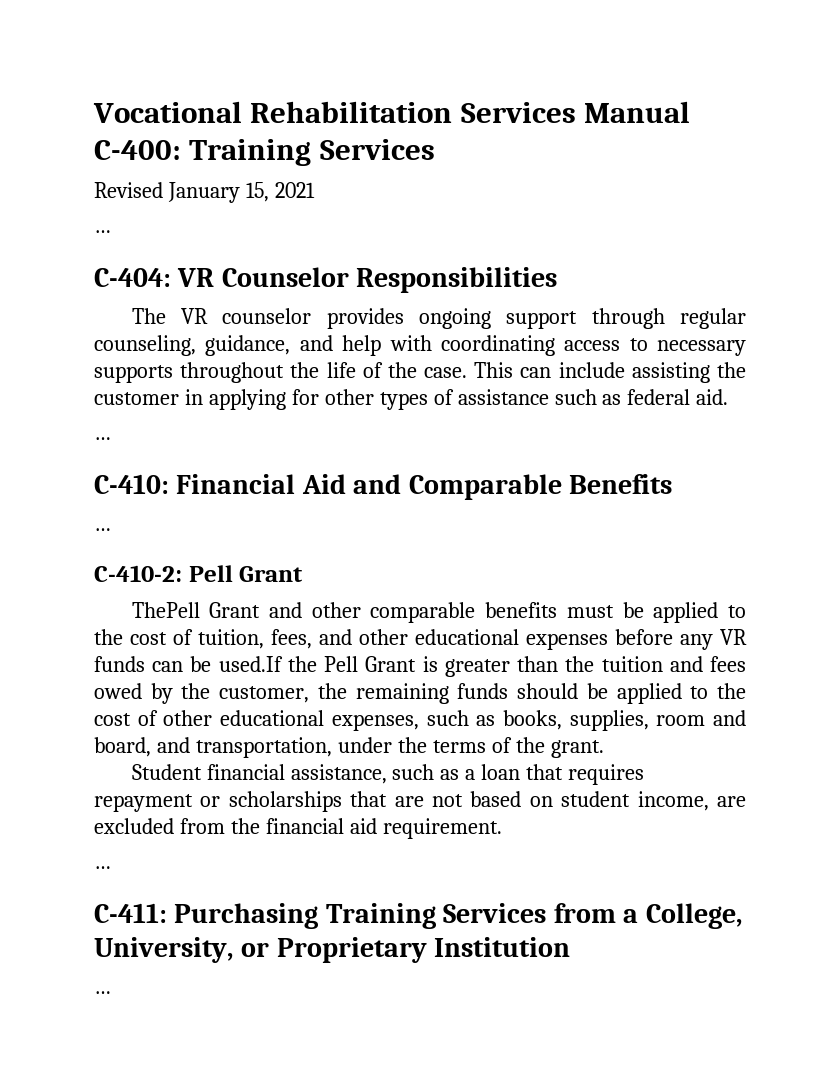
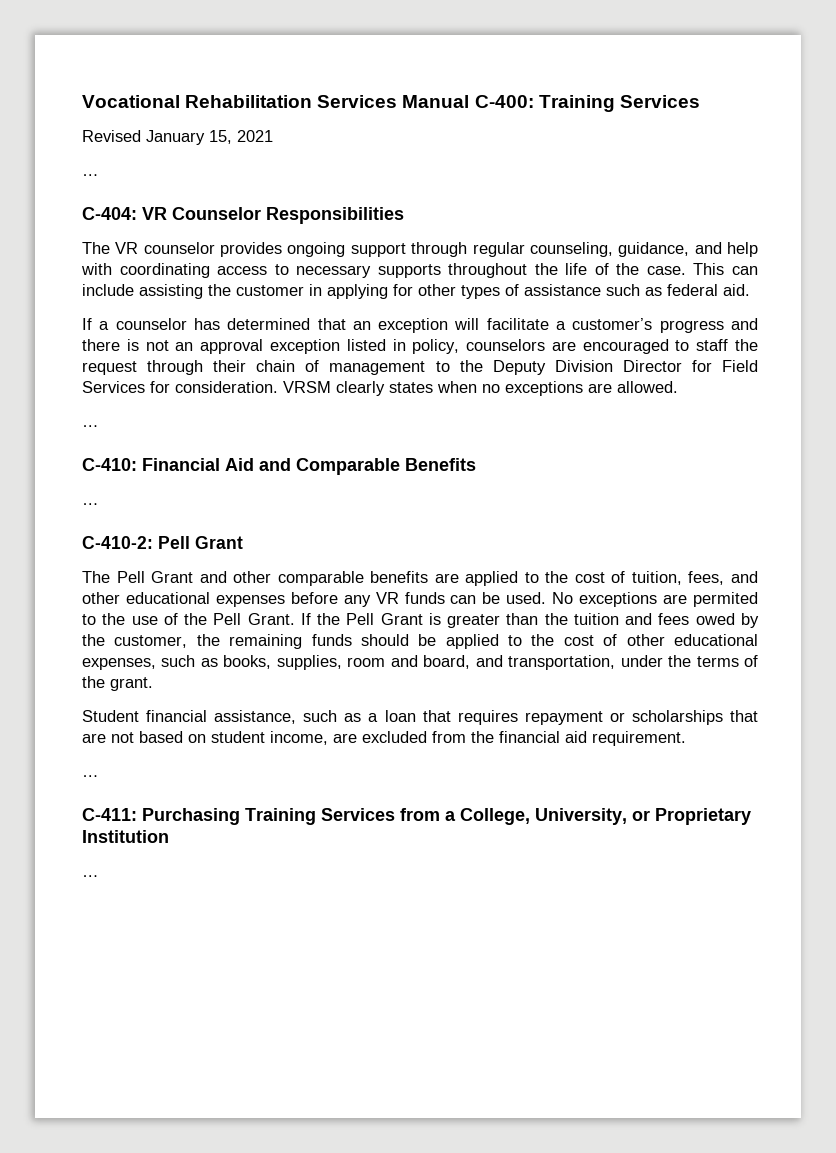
(729, 397) none -> [82,318,758,333] [82,339,759,354] [82,360,759,375] [82,381,678,396] // If a counselor has determined that an exception will facilitate a customer’s progress and there is not an approval exception listed in policy, counselors are encouraged to staff the request through their chain of management to the Deputy Division Director for Field Services for consideration. VRSM clearly states when no exceptions are allowed.
[131,602,200,618] ThePell -> [82,571,145,583] The Pell
[566,602,644,618] must be -> [434,573,459,583] are
[218,656,283,672] used.If -> [506,592,758,607] [82,613,311,625] used. No exceptions are permited to the use of the Pell Grant. If

